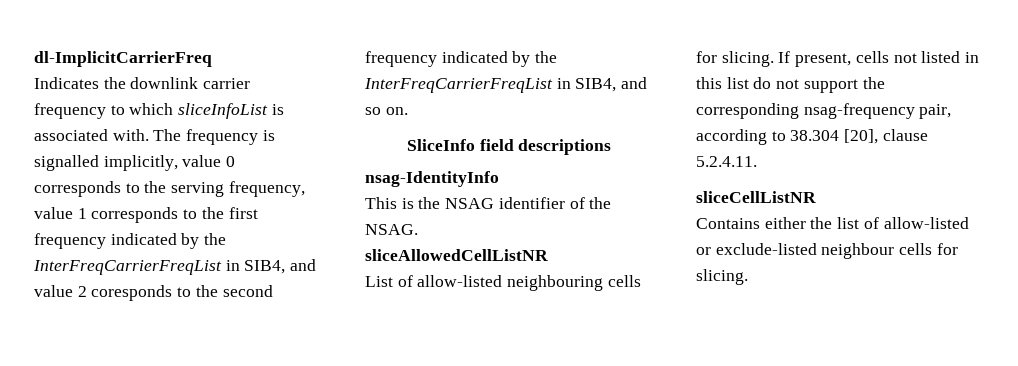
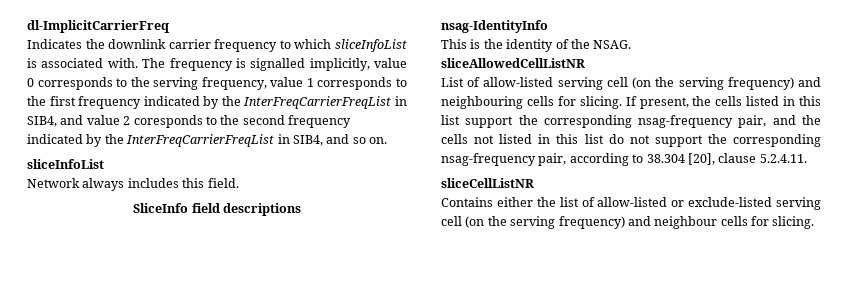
(408, 111) none -> [27,159,104,169] [27,178,239,191] // sliceInfoList // Network always includes this field.
[445,197,565,209] NSAG identifier -> [506,39,554,52] identity
(503, 281) none -> [557,77,821,90] serving cell (on the serving frequency) and
(852, 60) none -> [692,96,821,106] [441,115,821,128] the cells listed in this list support the corresponding nsag-frequency pair, and the
(817, 249) none -> [776,197,821,210] [441,216,651,229] serving cell (on the serving frequency) and

